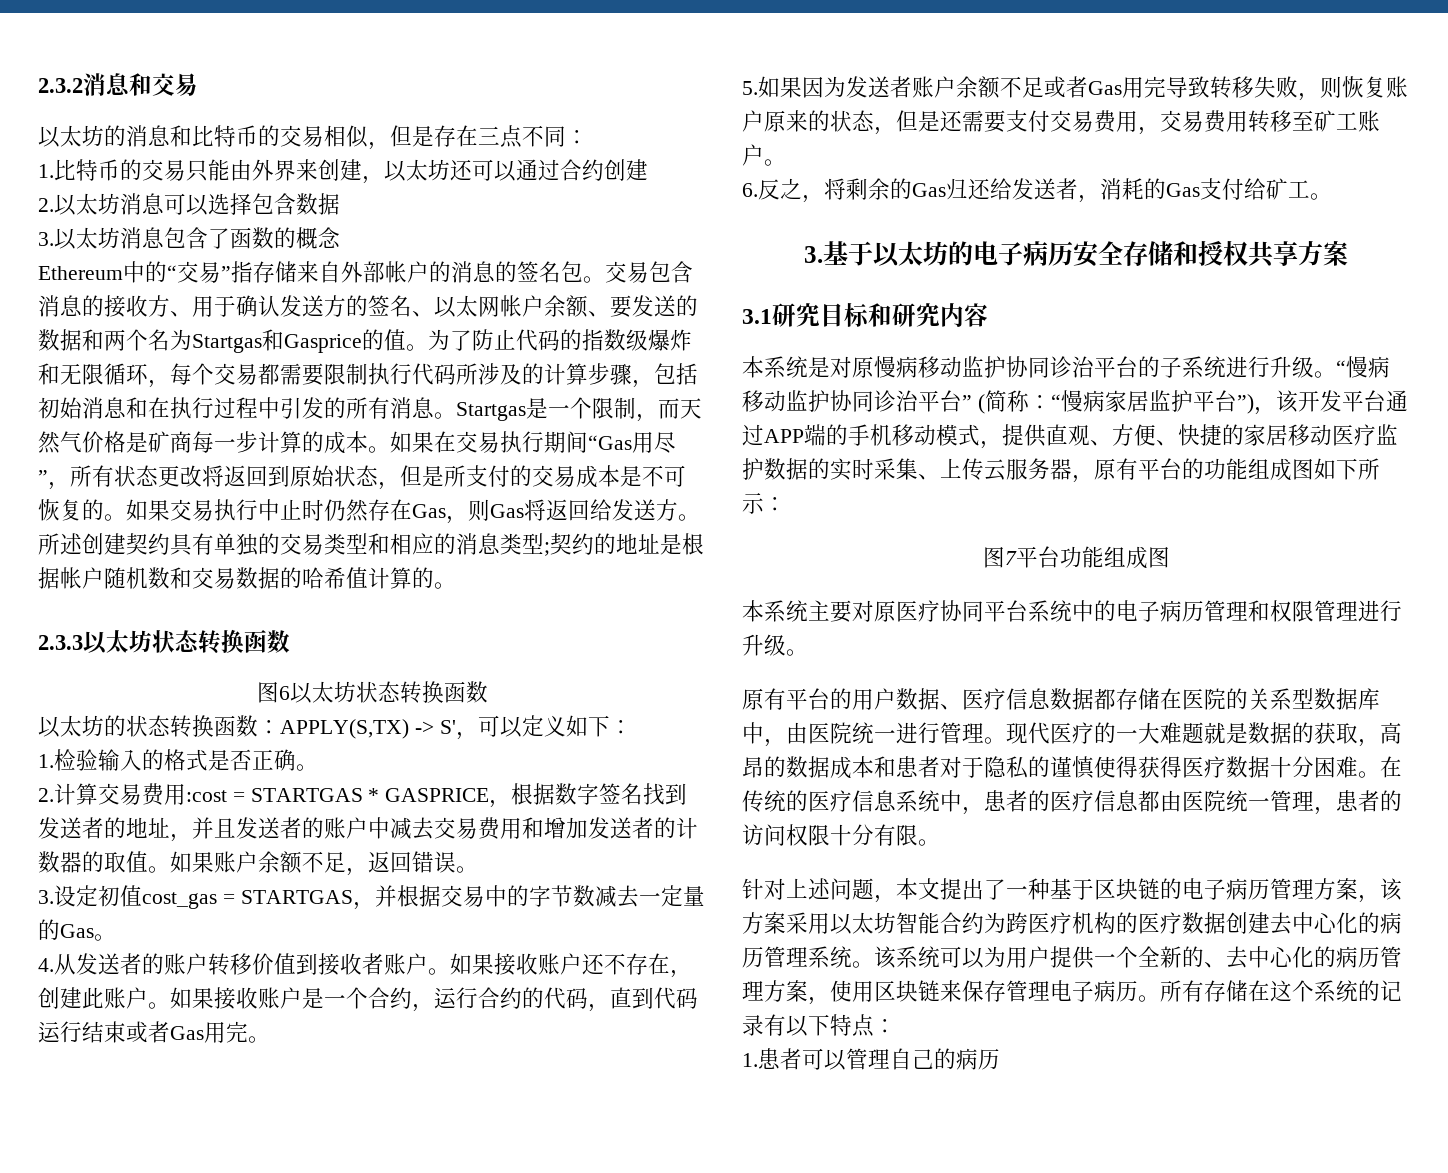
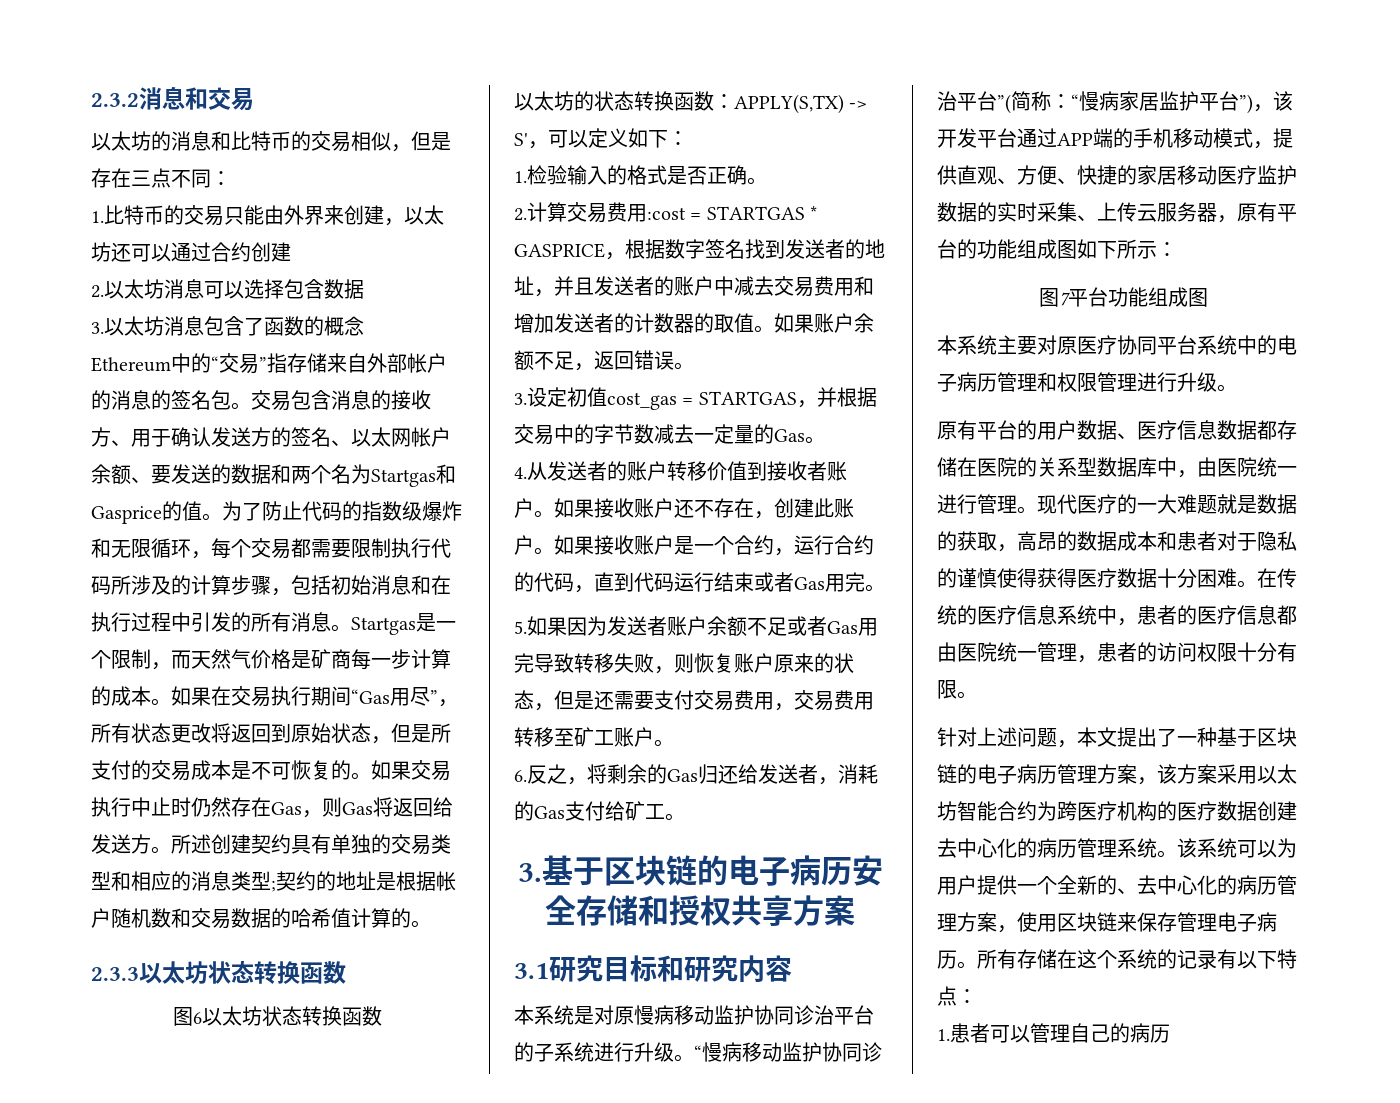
[873,241,948,267] 以太坊 -> [603,855,697,886] 区块链
[962,394,985,414] ” ( -> [997,94,1011,114] ”(

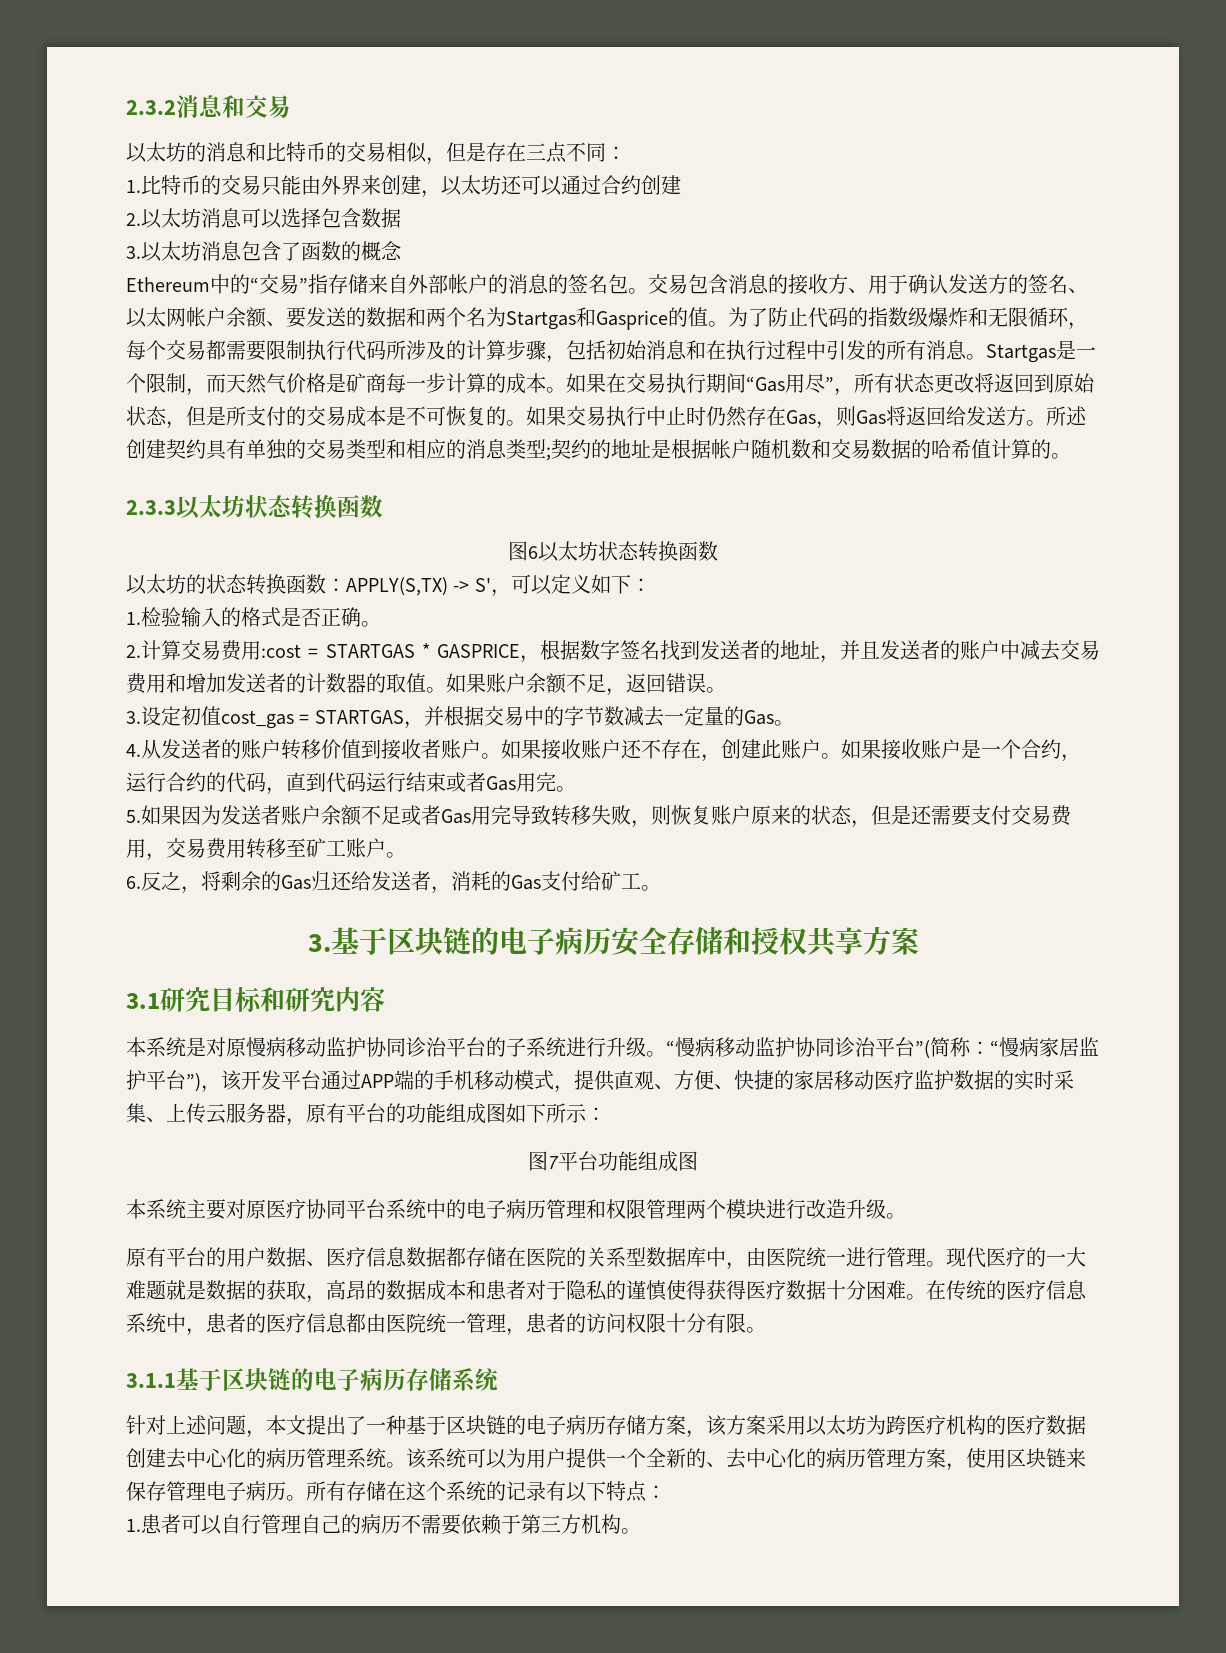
[1137,372,1177,392] 进行 -> [686,1199,846,1219] 两个模块进行改造
(977, 695) none -> [126,1368,499,1392] // 3.1.1基于区块链的电子病历存储系统
[1057,764,1097,784] 管理 -> [606,1415,646,1435] 存储
[957,801,1037,821] 智能合约 -> (866, 1425) none
(1030, 1034) none -> [221,1514,261,1534] 自行
(1170, 1033) none -> [401,1514,641,1535] 不需要依赖于第三方机构。

